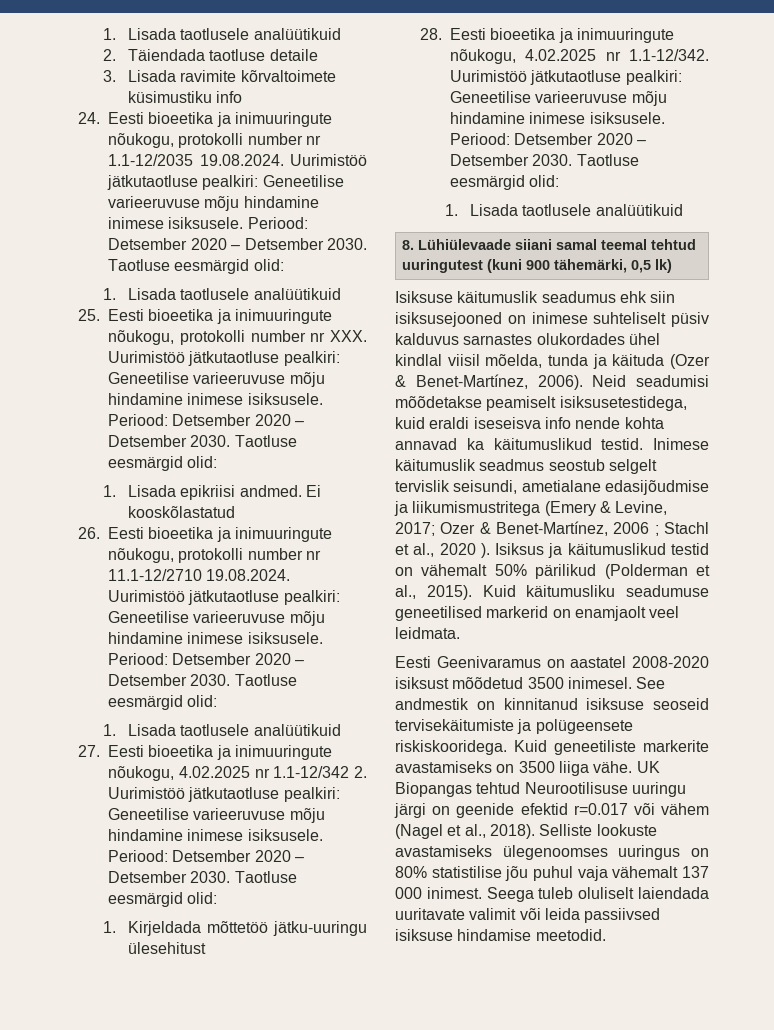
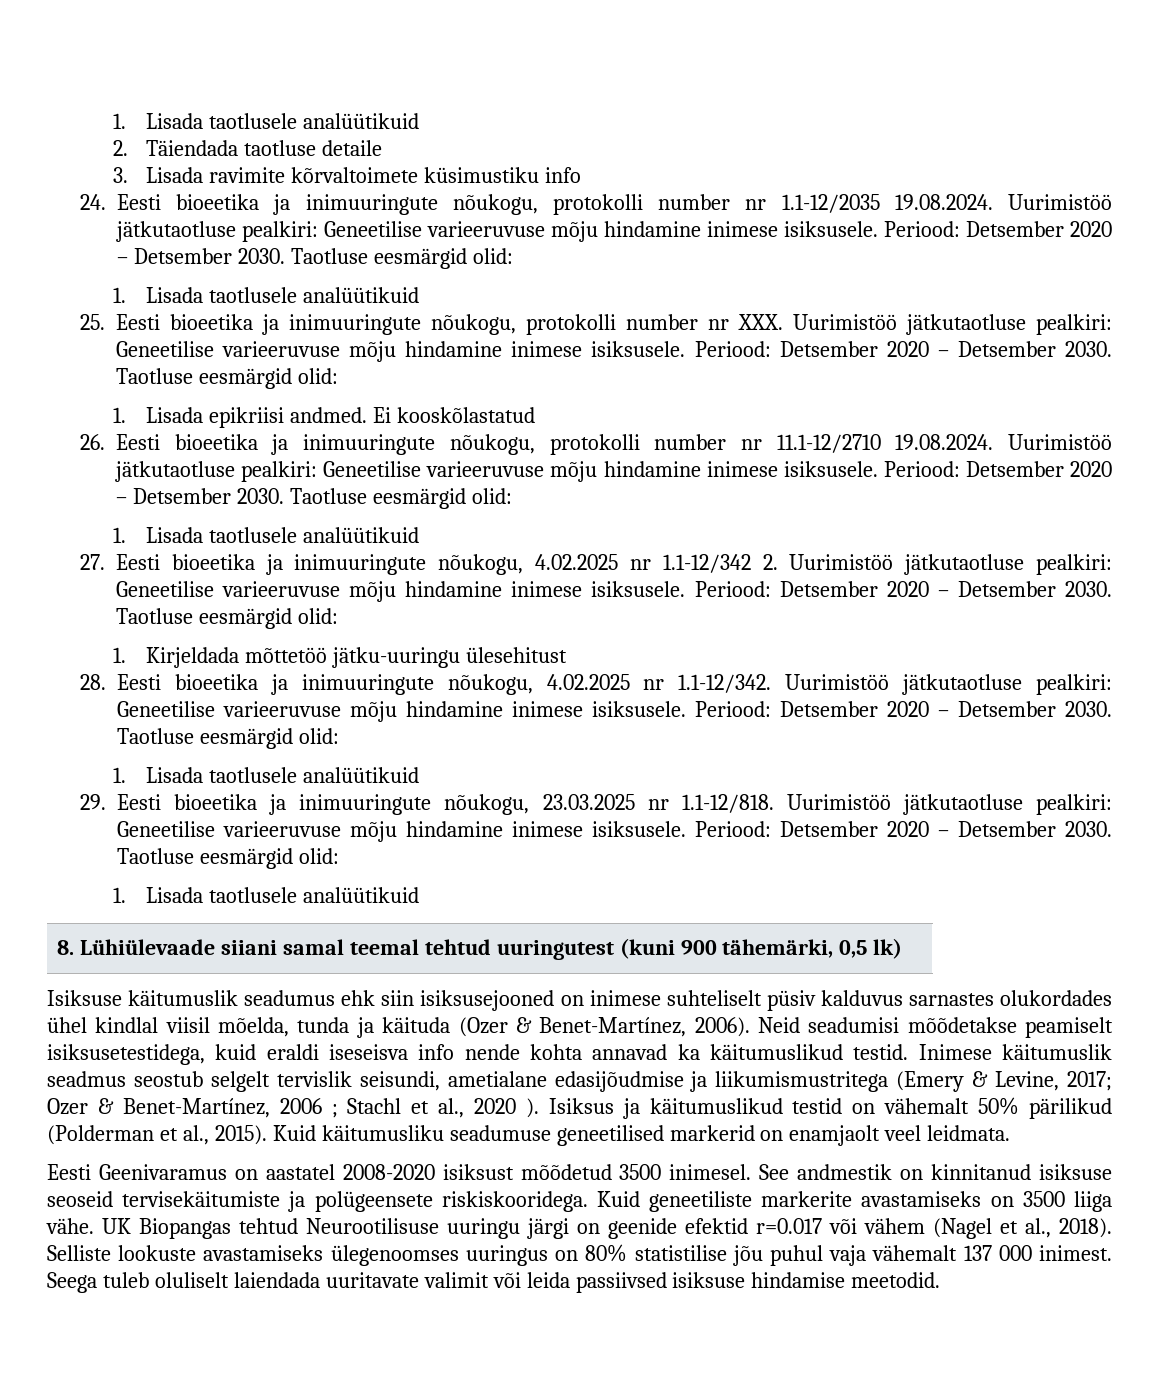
(683, 210) none -> [80,794,1112,815] [117,821,1113,842] [117,848,339,869] [113,887,419,903] // 29. Eesti bioeetika ja inimuuringute nõukogu, 23.03.2025 nr 1.1-12/818. Uurimistöö jätkutaotluse pealkiri: Geneetilise varieeruvuse mõju hindamine inimese isiksusele. Periood: Detsember 2020 – Detsember 2030. Taotluse eesmärgid olid: // 1. Lisada taotlusele analüütikuid

